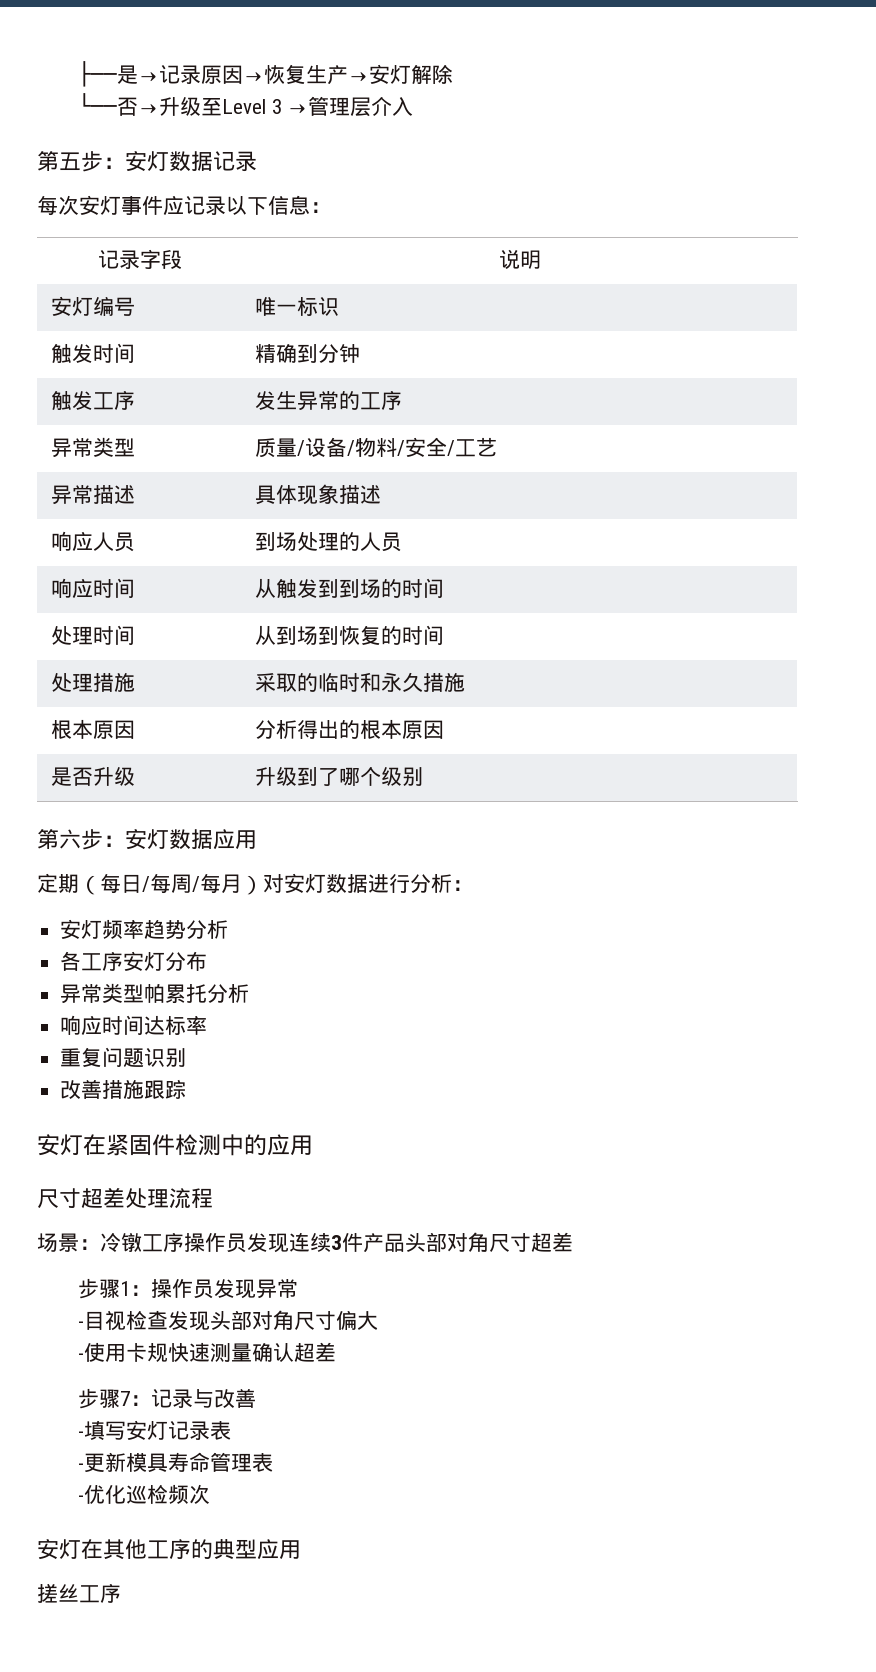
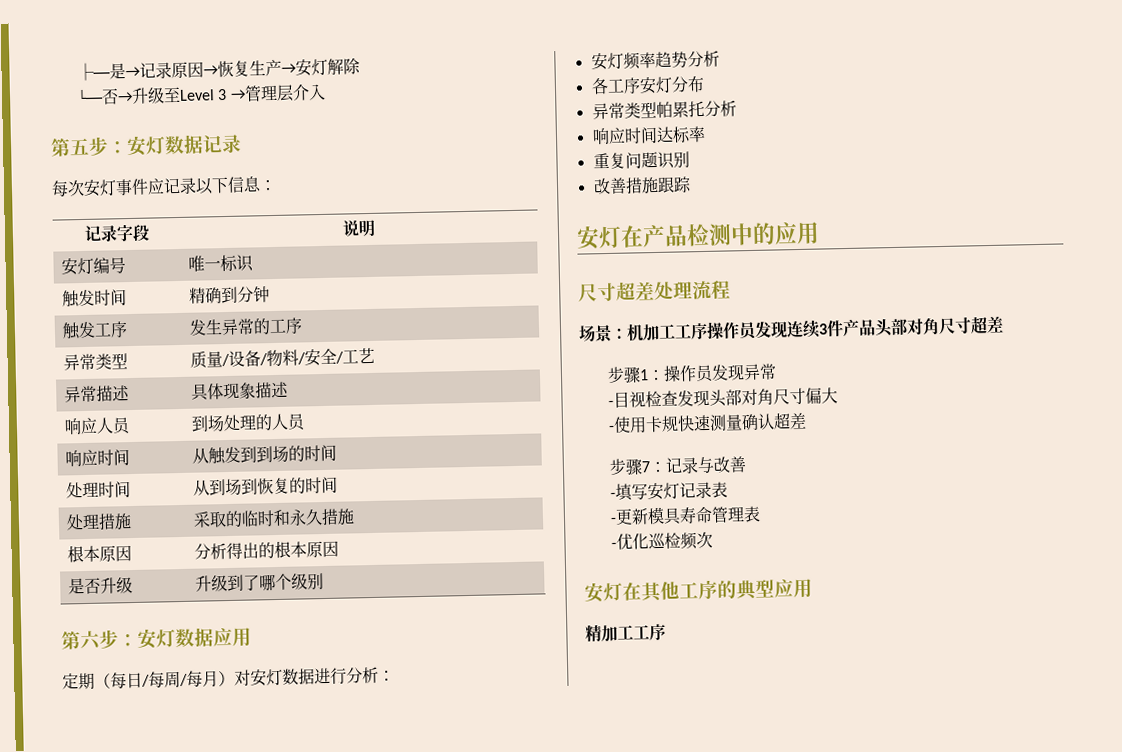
[106,1134,175,1156] 紧固件 -> [642,224,688,248] 产品
[100,1232,142,1252] 冷镦 -> [626,323,676,342] 机加工
[37,1583,79,1603] 搓丝 -> [585,624,634,642] 精加工

